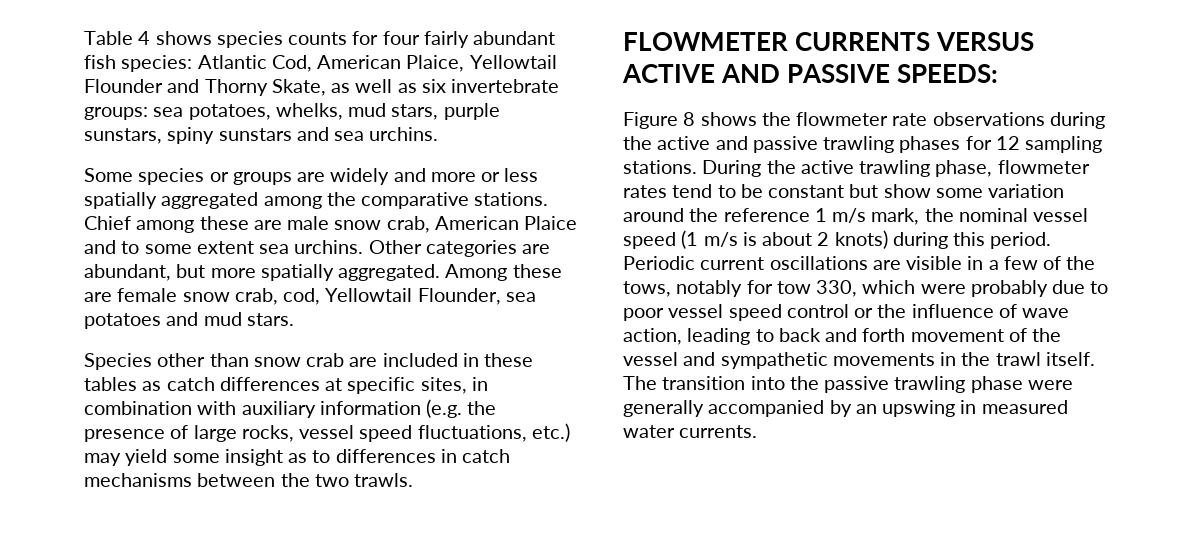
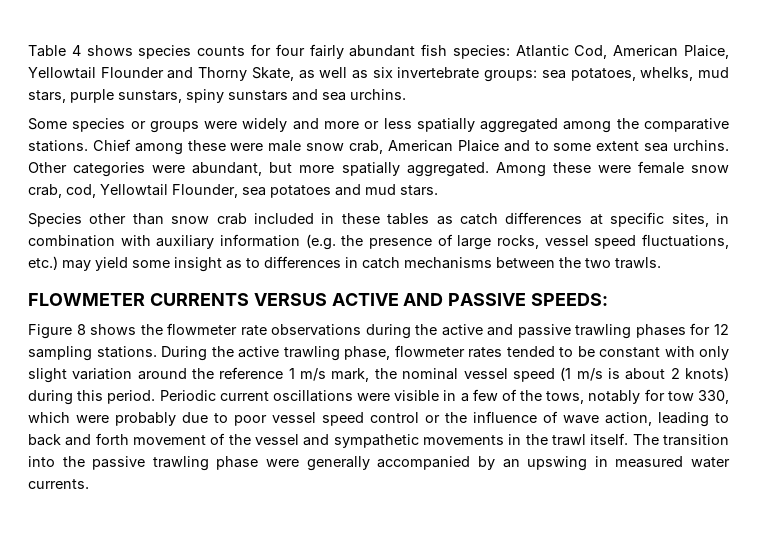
[297,172,326,182] are -> [204,121,238,129] were
[253,220,282,230] are -> [230,143,264,151] were
[522,244,551,254] are -> [152,165,186,173] were
[84,292,112,302] are -> [597,165,631,173] were
[349,357,378,367] are -> (247, 219) none
[672,184,713,198] tend -> [506,346,555,357] tended
[849,184,983,198] but show some -> [664,346,729,360] [28,368,67,383] with only slight
[872,260,901,270] are -> [357,393,391,401] were

